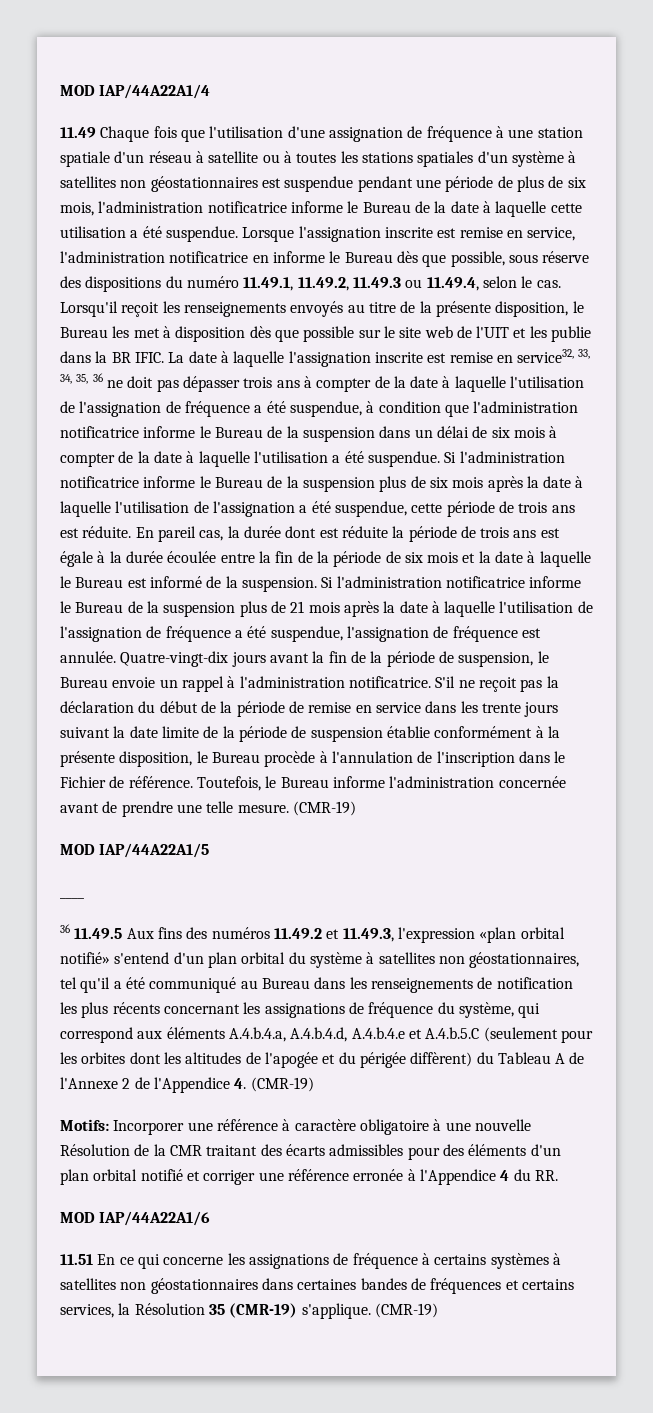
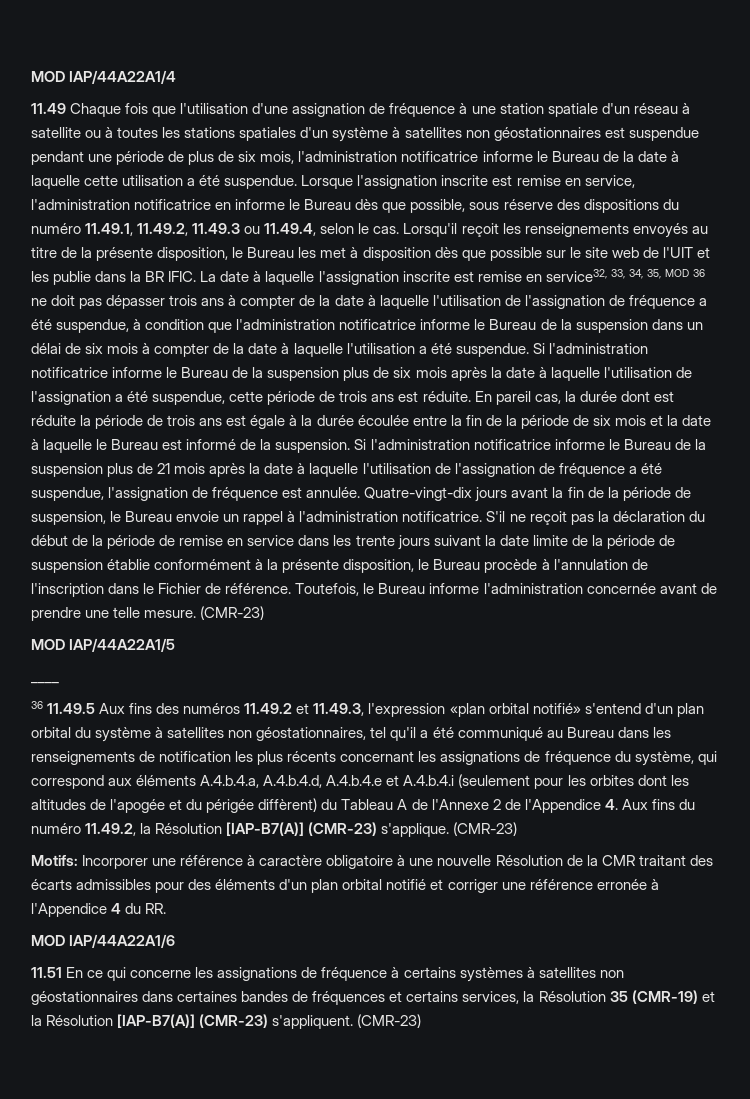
(89, 379) none -> [664,269,689,277] MOD
[292,801,356,816] (CMR-19) -> [200,606,265,620] (CMR-23)
[425,1027,480,1039] A.4.b.5.C -> [403,775,455,786] A.4.b.4.i
[250,1077,314,1092] (CMR-19) -> [621,799,695,810] [31,822,518,837] Aux fins du numéro 11.49.2, la Résolution [IAP-B7(A)] (CMR-23) s'applique. (CMR-23)
[301,1303,438,1319] s'applique. (CMR-19) -> [701,991,715,1002] [31,1014,422,1029] et la Résolution [IAP-B7(A)] (CMR-23) s'appliquent. (CMR-23)

